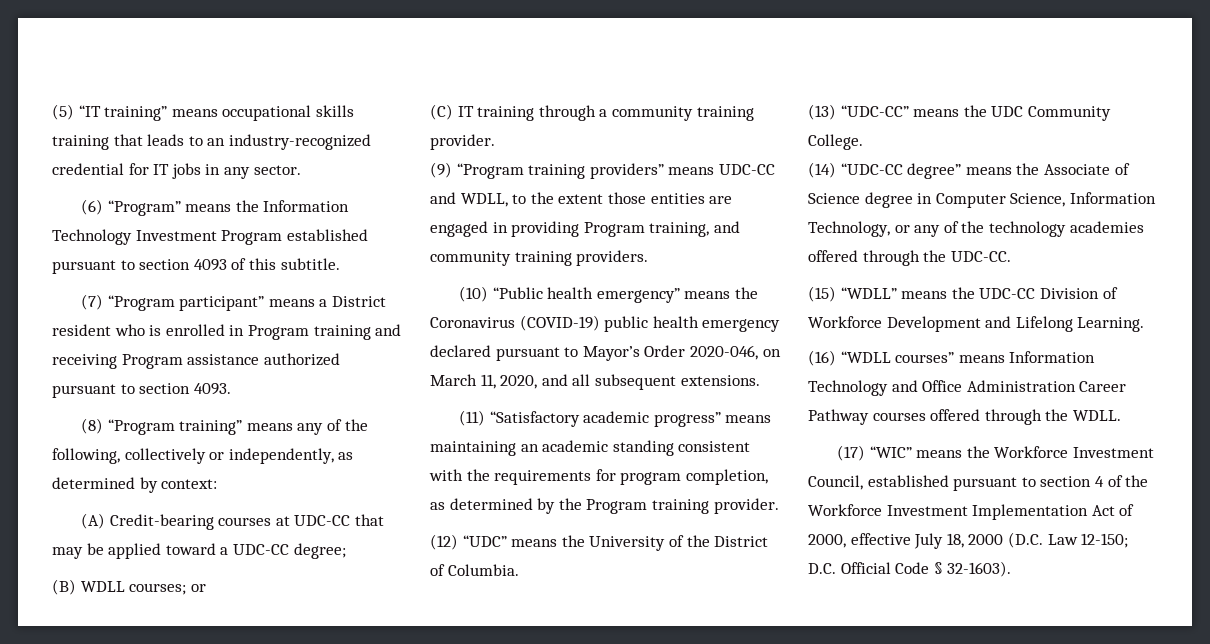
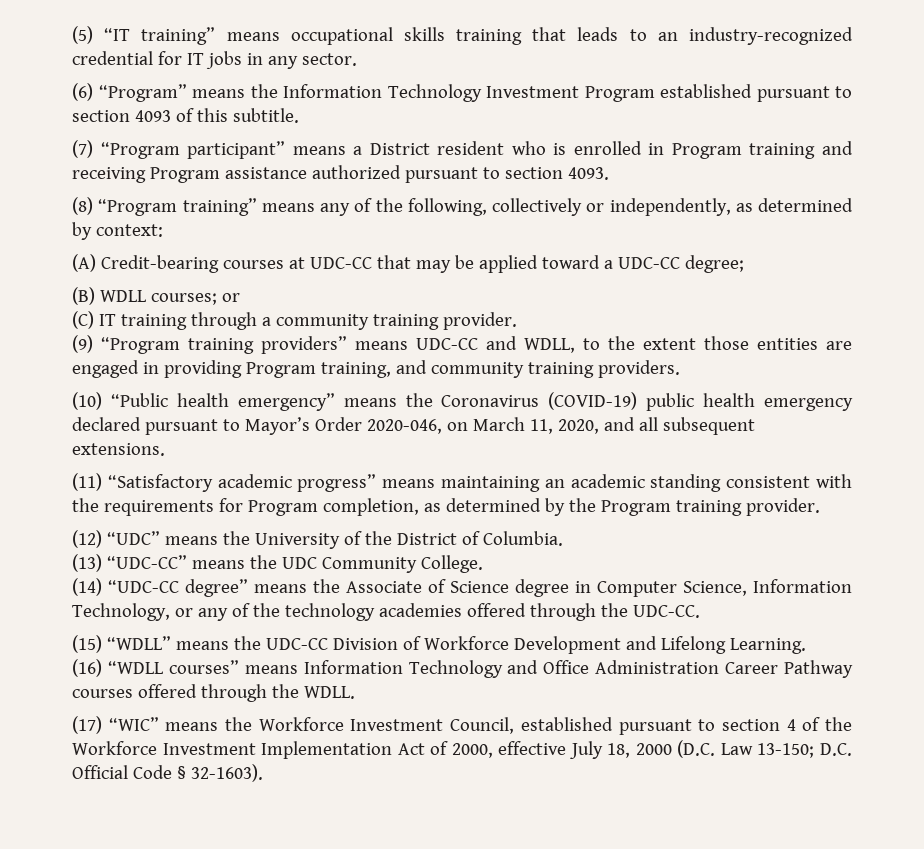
[620,472,682,485] program -> [247,500,318,516] Program
[1081,533,1129,548] 12-150; -> [757,743,815,758] 13-150;

